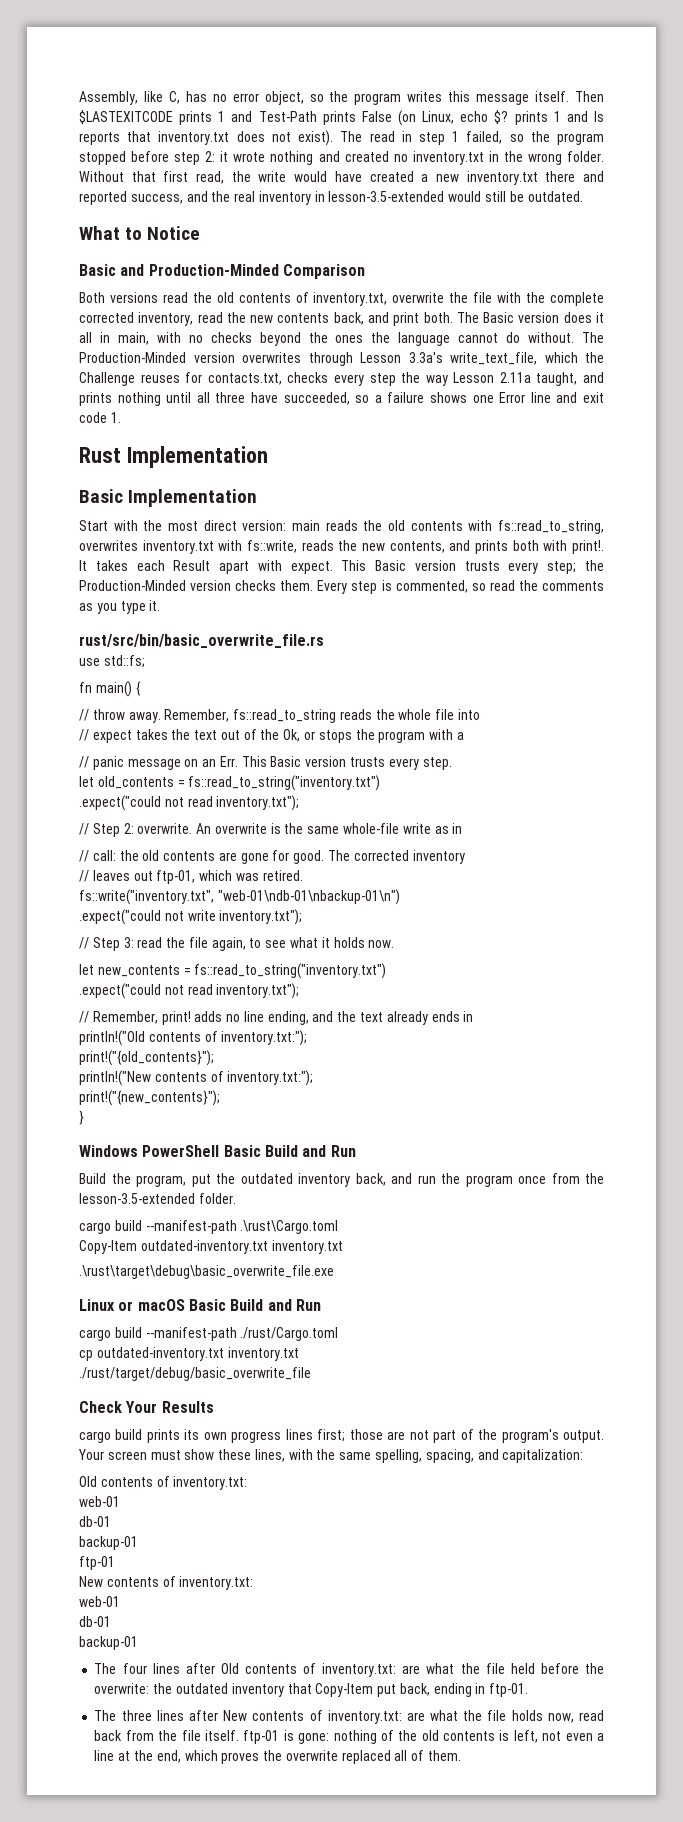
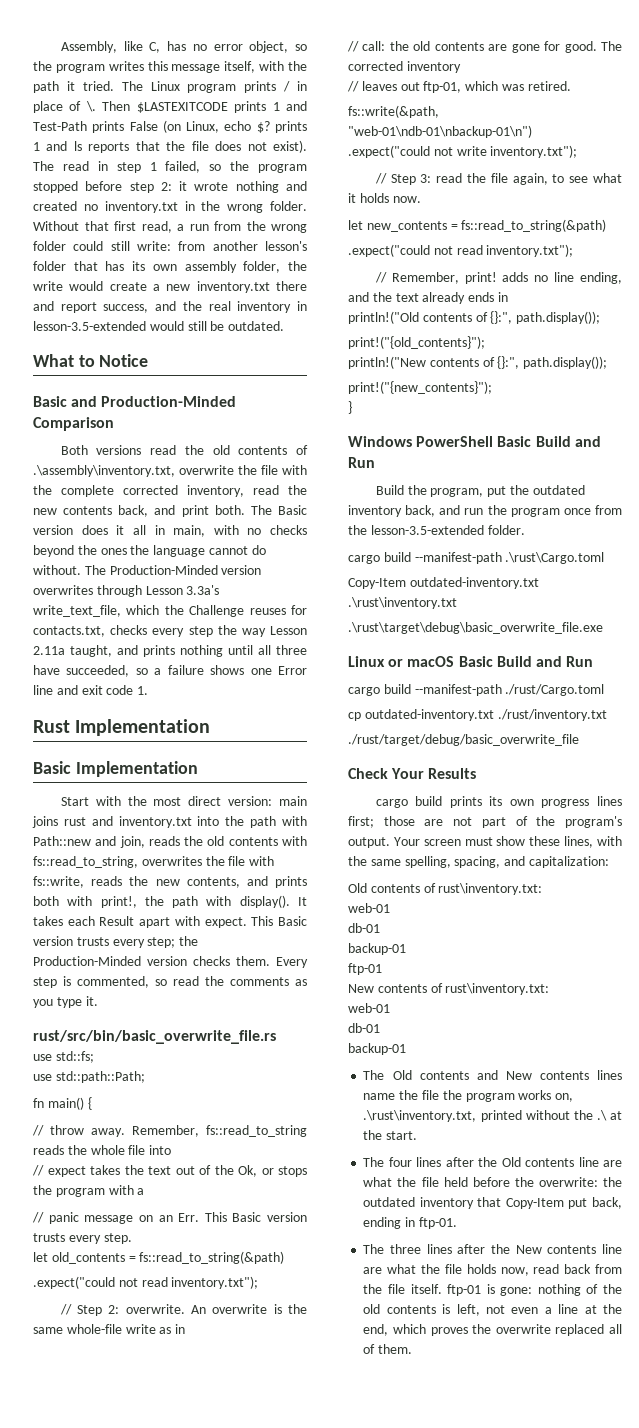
[535,91,570,102] itself. -> [224,61,307,73] [33,81,307,93] [33,101,96,113] itself, with the path it tried. The Linux program prints / in place of \.
[158,131,230,145] inventory.txt -> [166,141,209,151] the file
(225, 177) none -> [177,221,307,233] [33,241,307,251] [33,261,281,273] a run from the wrong folder could still write: from another lesson's folder that has its own assembly folder,
[334,171,414,182] have created -> [109,282,147,291] create
[79,191,127,205] reported -> [60,302,97,313] report
[313,292,388,306] inventory.txt, -> [33,465,175,477] .\assembly\inventory.txt,
(320, 525) none -> [32,816,307,828] [33,836,145,848] joins rust and inventory.txt into the path with Path::new and join,
[142,540,214,554] inventory.txt -> [205,856,246,866] the file
[572,540,605,554] print!. -> [100,895,290,908] print!, the path with display().
(145, 661) none -> [33,1071,145,1083] // use std::path::Path;
[188,775,381,791] fs::read_to_string("inventory.txt") -> [139,1251,285,1264] fs::read_to_string(&path)
[79,889,214,905] fs::write("inventory.txt", -> [348,105,439,118] fs::write(&path,
[194,963,387,979] fs::read_to_string("inventory.txt") -> [461,219,607,232] fs::read_to_string(&path)
[221,1030,308,1046] inventory.txt:"); -> [490,311,601,324] {}:", path.display());
[227,1070,314,1086] inventory.txt:"); -> [497,356,608,369] {}:", path.display());
[271,1240,343,1254] inventory.txt -> [348,597,457,609] .\rust\inventory.txt
[227,1347,299,1361] inventory.txt -> [497,709,607,721] ./rust/inventory.txt
[173,1476,248,1490] inventory.txt: -> [438,883,543,895] rust\inventory.txt:
[179,1576,254,1590] [79,1596,120,1607] [79,1616,111,1627] [79,1636,138,1650] inventory.txt: // web-01 // db-01 // backup-01 -> [445,983,550,995] [348,1003,390,1013] [348,1023,380,1033] [348,1043,406,1055] [363,1070,622,1080] [363,1090,574,1102] [363,1110,622,1122] [363,1130,418,1140] rust\inventory.txt: // web-01 // db-01 // backup-01 // The Old contents and New contents lines name the file the program works on, .\rust\inventory.txt, printed without the .\ at the start.
[220,1663,397,1677] Old contents of inventory.txt: -> [478,1157,599,1167] the Old contents line
[223,1710,402,1724] New contents of inventory.txt: -> [491,1244,622,1254] the New contents line

